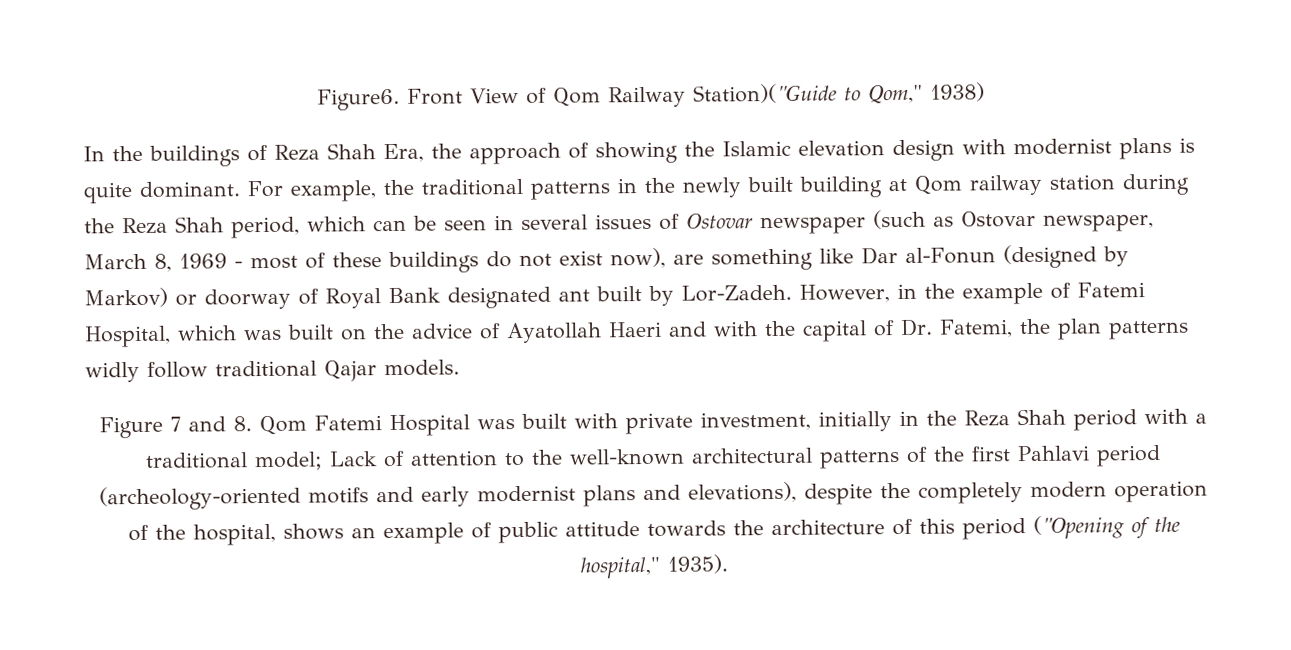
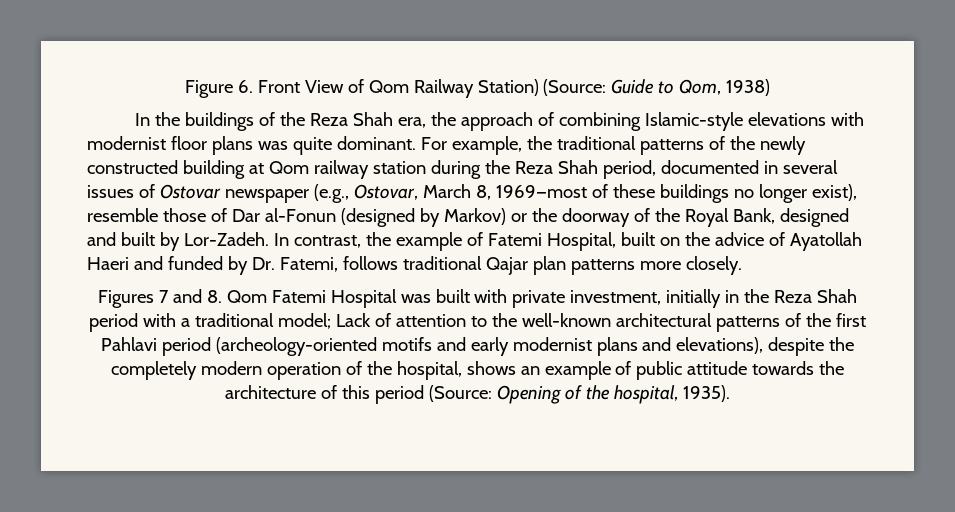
[316,88,400,111] Figure6. -> [184,80,253,98] Figure 6.
[692,83,923,105] Station)("Guide to Qom," -> [477,79,722,96] Station) (Source: Guide to Qom,
[274,143,424,163] Reza Shah Era, -> [280,112,427,128] the Reza Shah era,
[595,137,1195,164] showing the Islamic elevation design with modernist plans is -> [558,112,864,131] [87,136,288,155] combining Islamic-style elevations with modernist floor plans was
[617,178,637,194] in -> [708,136,725,150] of
[747,176,793,193] built -> [87,160,178,174] constructed
[307,215,487,232] which can be seen -> [660,160,759,174] documented
[873,209,1154,232] [84,247,854,274] (such as Ostovar newspaper, March 8, 1969 - most of these buildings do not exist now), are something like -> [313,184,857,203] [87,208,227,222] (e.g., Ostovar, March 8, 1969—most of these buildings no longer exist), resemble those of
(197, 300) none -> [531,208,557,222] the
[325,286,590,309] Royal Bank designated ant -> [654,208,849,227] [87,232,116,246] the Royal Bank, designed and
[799,283,917,303] However, in -> [273,233,361,248] In contrast,
[177,325,282,341] which was -> (616, 241) none
[712,318,1189,342] [85,359,460,383] [98,416,163,439] with the capital of Dr. Fatemi, the plan patterns widly follow traditional Qajar models. // Figure -> [167,256,742,275] [97,290,154,308] funded by Dr. Fatemi, follows traditional Qajar plan patterns more closely. // Figures
[1032,515,1180,539] [579,556,660,579] ("Opening of the hospital," -> [429,385,678,404] (Source: Opening of the hospital,

